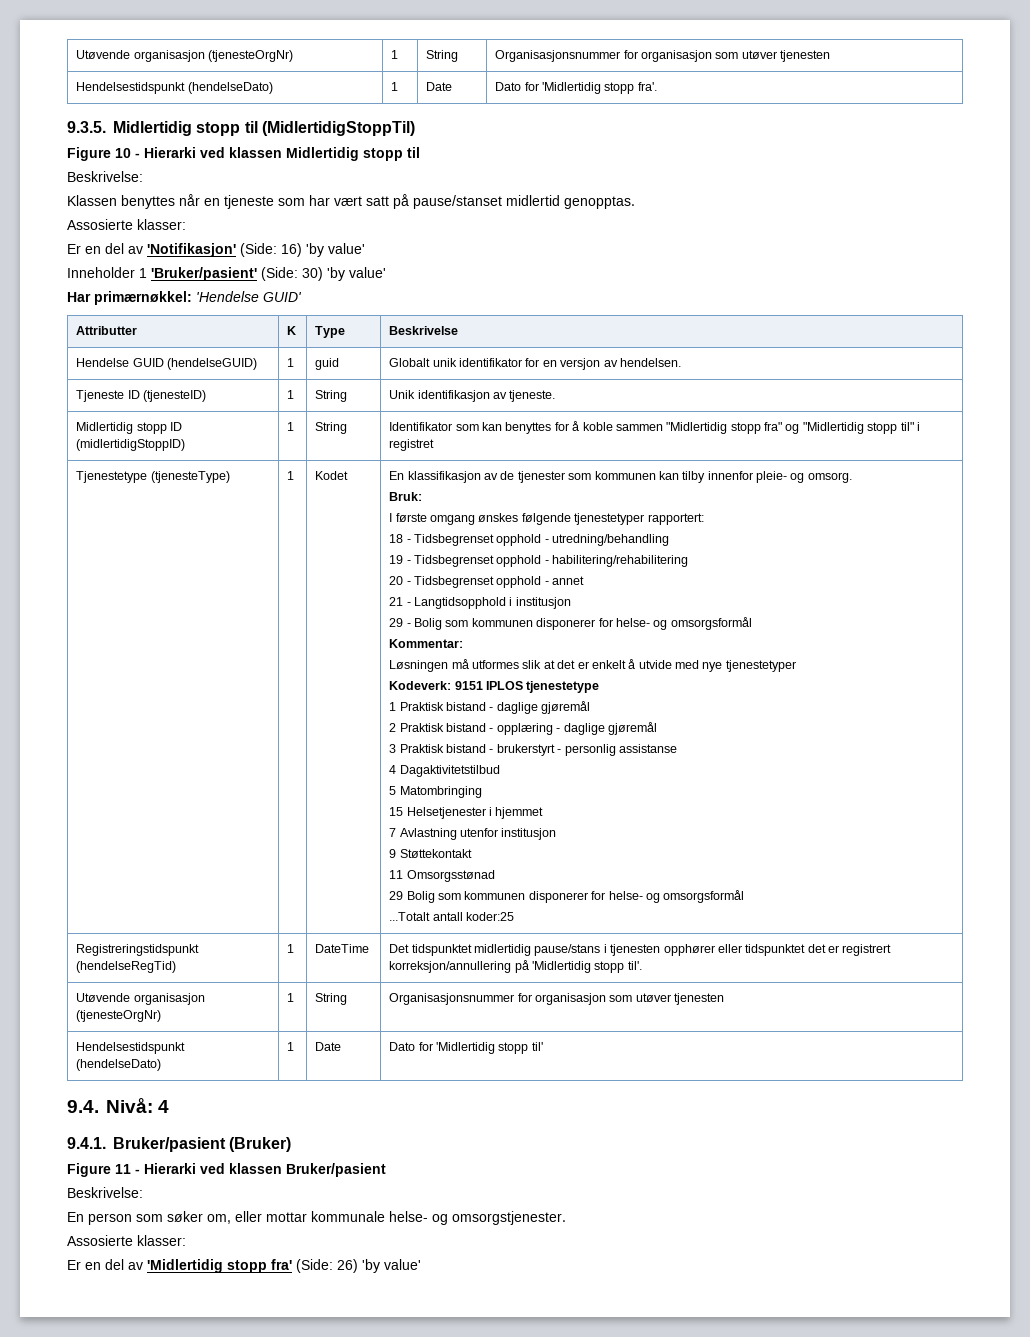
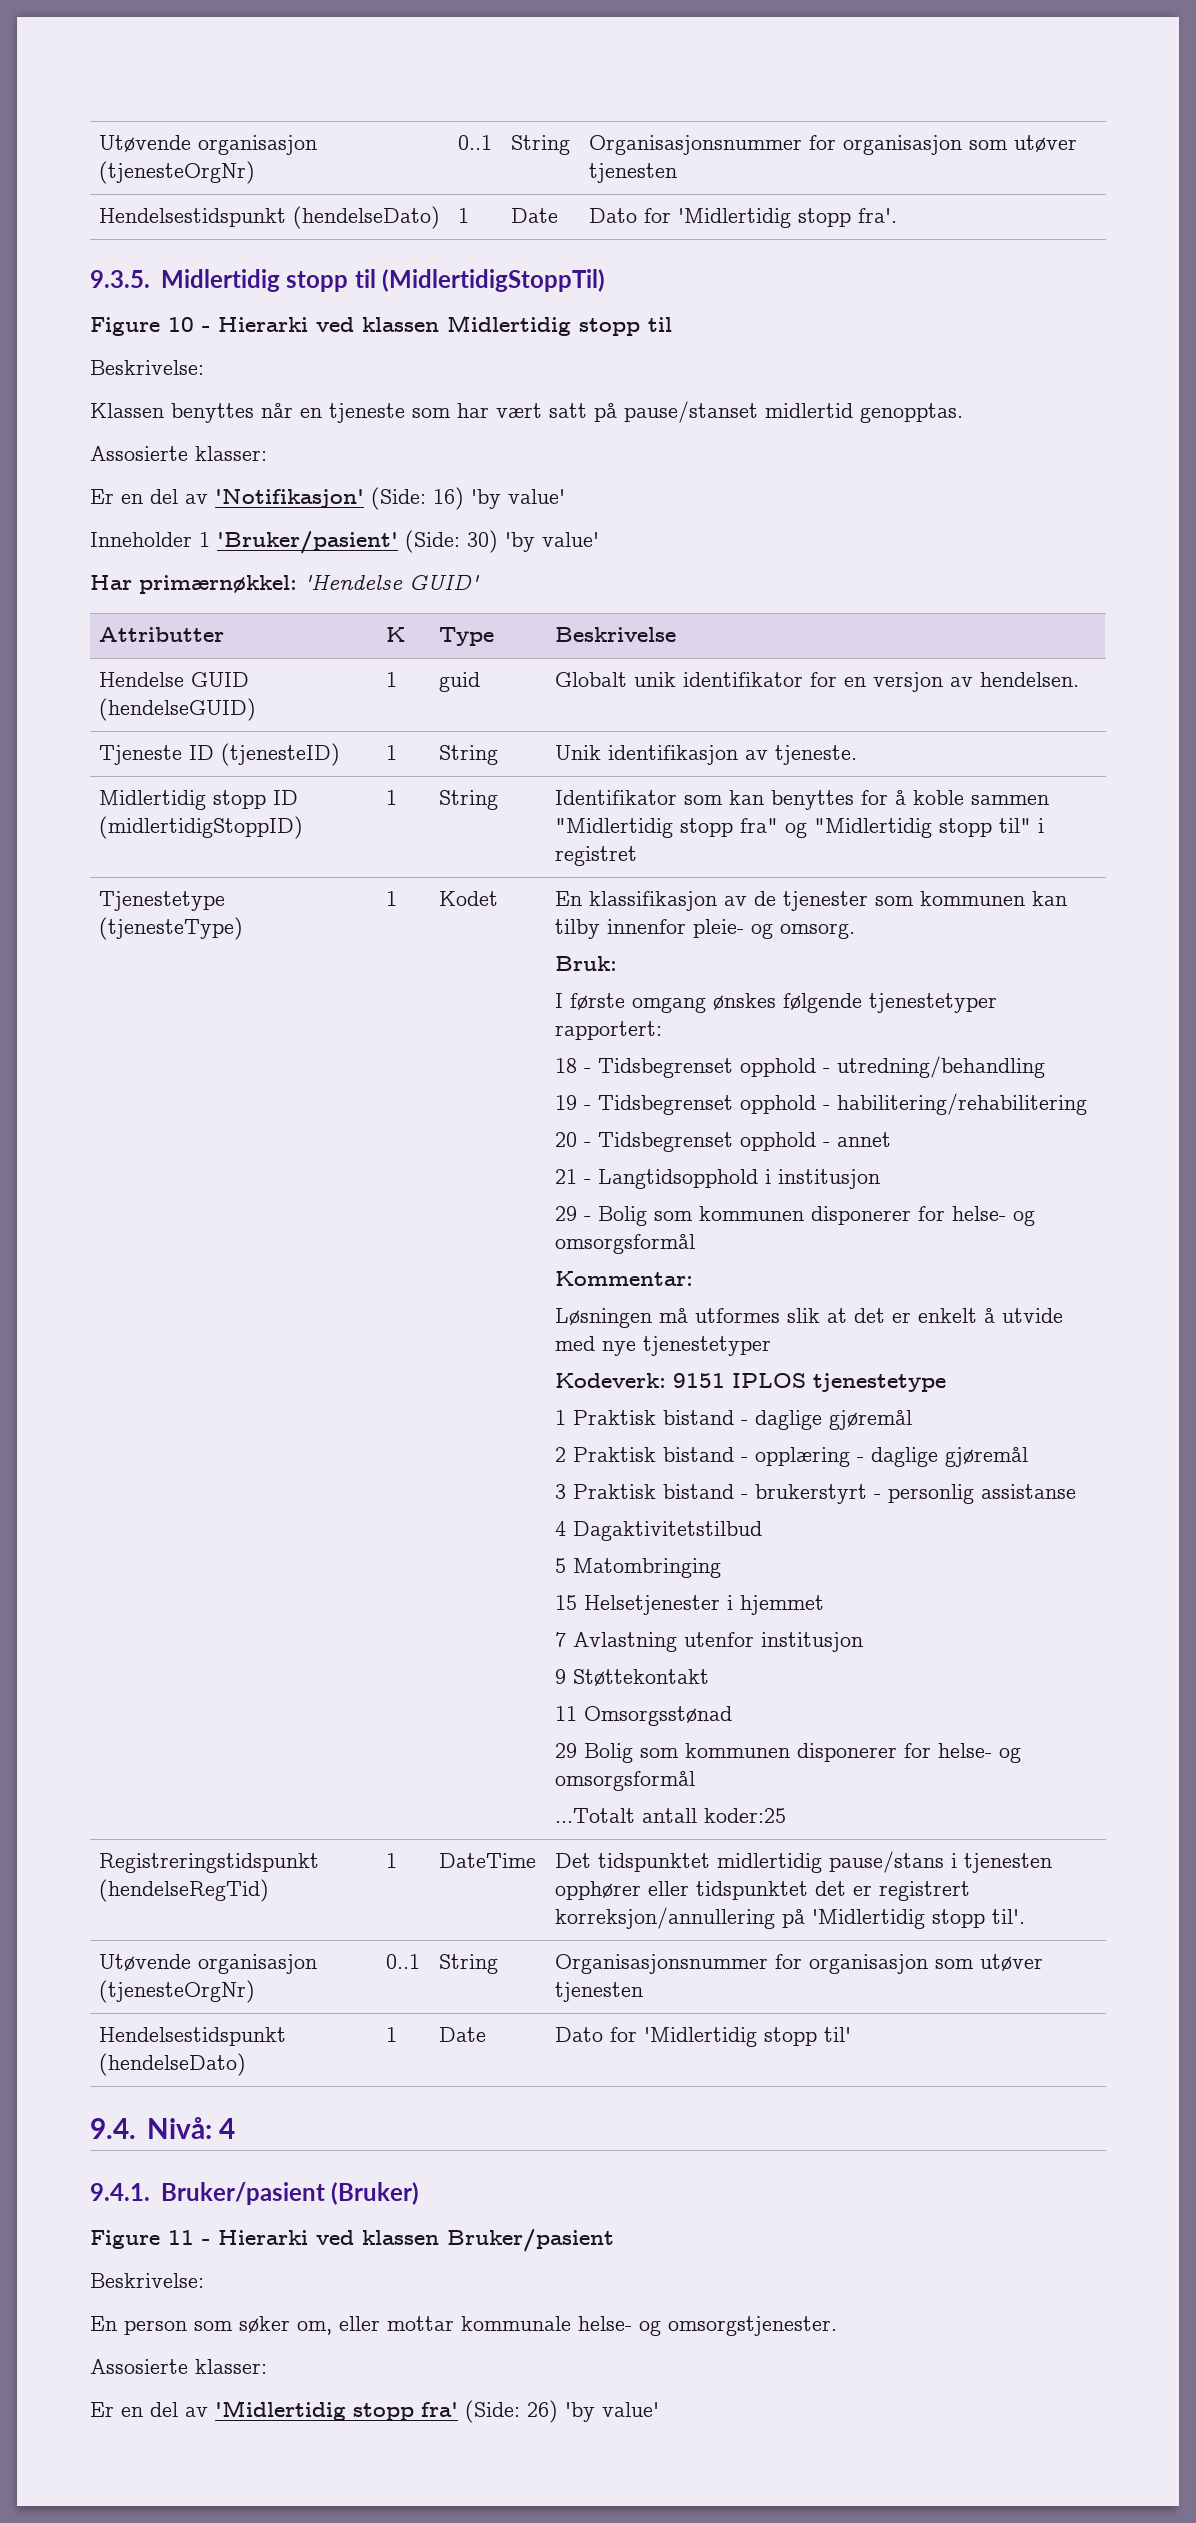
[76,50,294,62] [391,50,399,59] Utøvende organisasjon (tjenesteOrgNr) | 1 -> [99,135,318,155] [99,161,256,184] [458,135,493,150] Utøvende organisasjon (tjenesteOrgNr) | 0..1
[287,993,295,1002] 1 -> [386,1954,421,1969] 0..1

